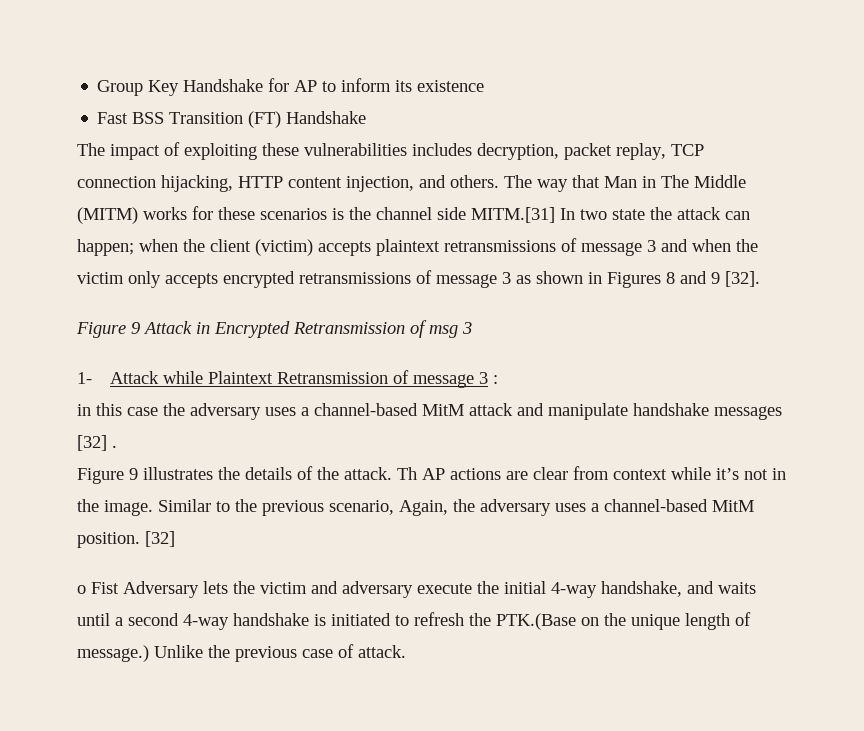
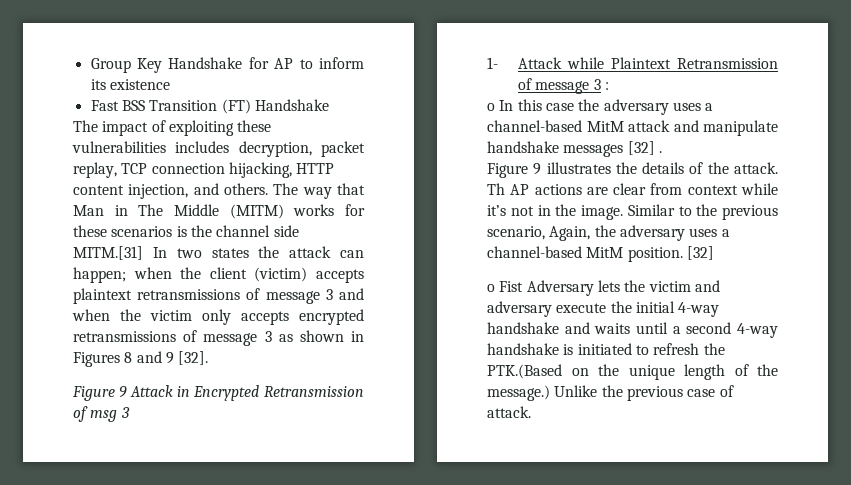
[612,209,645,220] state -> [211,248,249,258] states
[77,404,91,416] in -> [487,100,514,111] o In
[601,581,682,597] handshake, -> [487,322,559,334] handshake
[496,613,576,630] PTK.(Base -> [487,364,562,379] PTK.(Based
(751, 619) none -> [757,364,778,376] the

